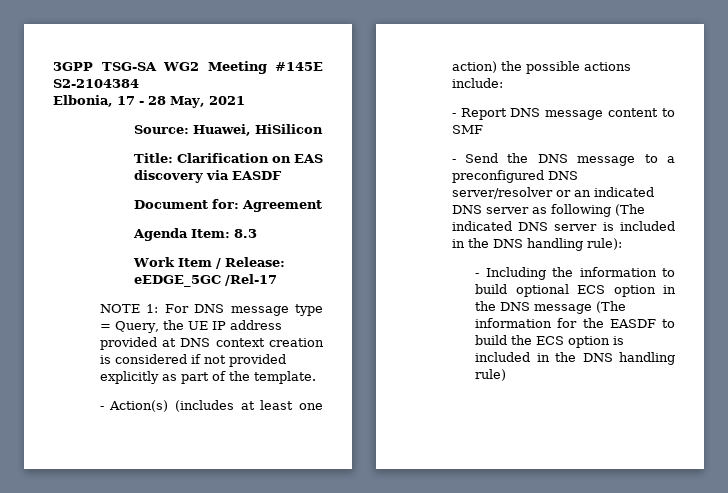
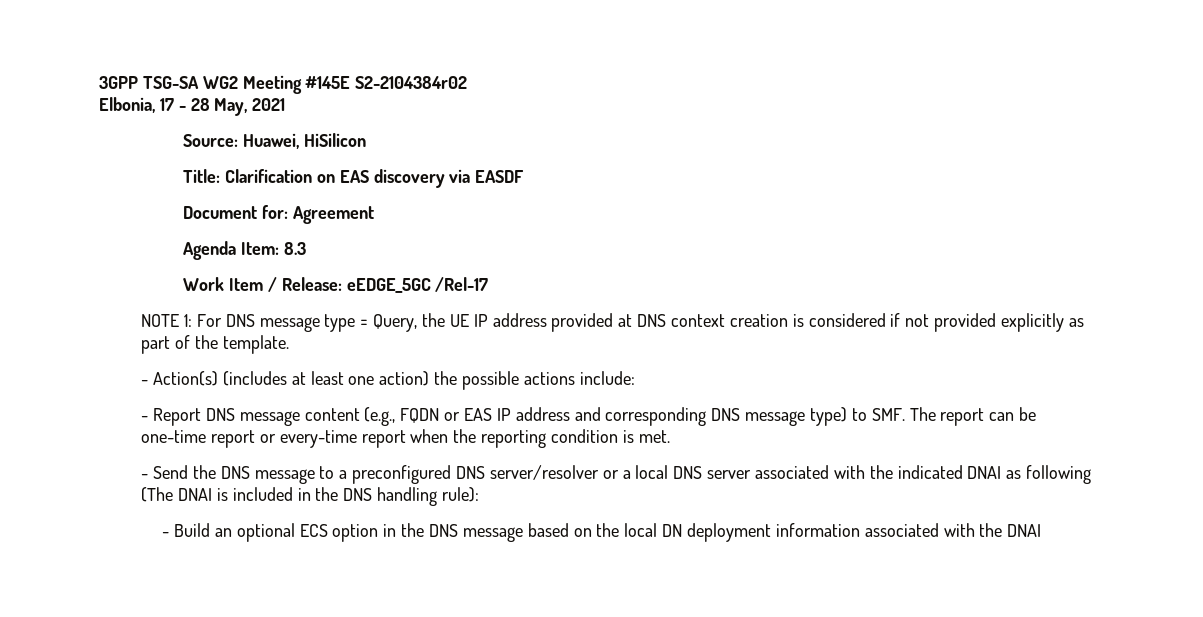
[53,79,139,88] S2-2104384 -> [355,76,468,89] S2-2104384r02
[662,108,675,117] [451,125,483,134] to SMF -> [364,407,1037,426] [141,429,670,448] (e.g., FQDN or EAS IP address and corresponding DNS message type) to SMF. The report can be one-time report or every-time report when the reporting condition is met.
[573,187,654,197] [451,204,645,217] [451,221,598,231] an indicated DNS server as following (The indicated DNS server -> [622,465,1092,484] [141,487,212,502] a local DNS server associated with the indicated DNAI as following (The DNAI
[485,267,675,280] [475,284,508,294] Including the information to build -> [173,523,232,537] Build an
[596,301,627,313] [475,318,675,328] [475,335,625,348] [475,352,675,365] [475,369,507,381] (The information for the EASDF to build the ECS option is included in the DNS handling rule) -> [527,523,1042,542] based on the local DN deployment information associated with the DNAI

